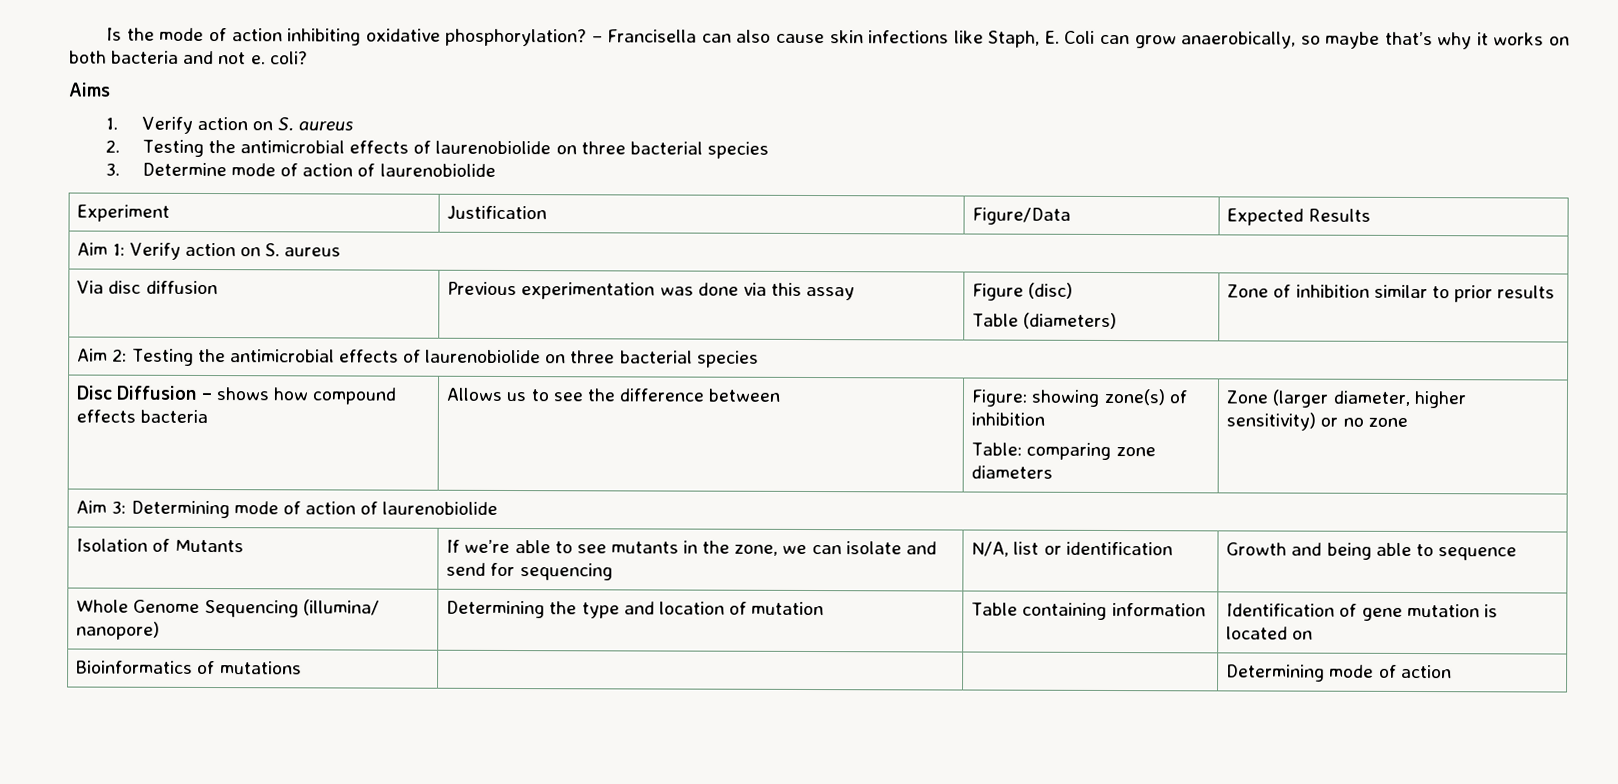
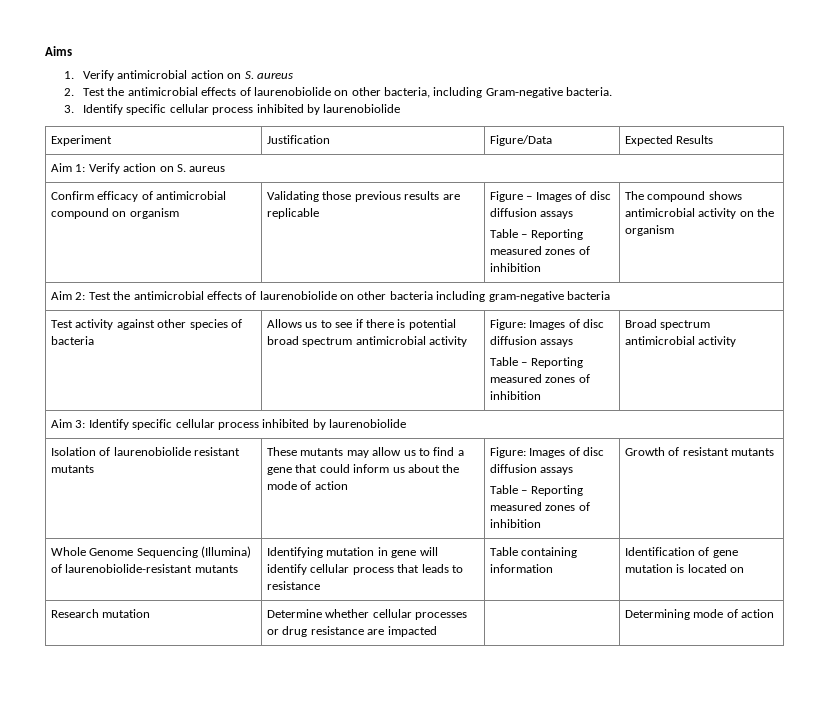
[106,27,1570,50] [69,50,308,65] Is the mode of action inhibiting oxidative phosphorylation? – Francisella can also cause skin infections like Staph, E. Coli can grow anaerobically, so maybe that’s why it works on both bacteria and not e. coli? // -> (45, 51) none
(193, 125) none -> [117,70,188,79] antimicrobial
[141,139,769,159] [104,162,376,177] Testing the antimicrobial effects of laurenobiolide on three bacterial species // 3. Determine mode of action of -> [83,87,613,98] [64,104,320,115] Test the antimicrobial effects of laurenobiolide on other bacteria, including Gram-negative bacteria. // 3. Identify specific cellular process inhibited by
[77,280,218,295] [447,281,856,301] [972,282,1074,301] [972,312,1118,330] [1227,284,1556,303] Via disc diffusion | Previous experimentation was done via this assay | Figure (disc) // Table (diameters) | Zone of inhibition similar to prior results -> [51,191,227,202] [51,208,179,219] [267,191,460,202] [267,208,320,219] [490,191,611,202] [490,208,574,219] [490,229,583,240] [490,246,590,255] [490,263,542,272] [625,191,742,202] [625,208,775,219] [625,225,675,236] Confirm efficacy of antimicrobial compound on organism | Validating those previous results are replicable | Figure – Images of disc diffusion assays // Table – Reporting measured zones of inhibition | The compound shows antimicrobial activity on the organism
[131,348,759,368] [76,385,397,405] [76,409,137,423] Testing the antimicrobial effects of laurenobiolide on three bacterial species // Disc Diffusion – shows how compound effects -> [88,291,610,302] [51,319,242,330] Test the antimicrobial effects of laurenobiolide on other bacteria including gram-negative bacteria // Test activity against other species of
[586,388,782,402] [971,388,1188,407] [971,412,1046,426] [971,442,1156,461] [971,465,1054,479] [1226,389,1467,409] [1226,412,1408,431] [76,500,499,519] [76,538,244,553] [446,539,937,556] [446,562,613,581] [971,541,1173,557] [1226,542,1517,561] [76,599,380,618] [76,621,161,640] [446,600,825,619] the difference between | Figure: showing zone(s) of inhibition // Table: comparing zone diameters | Zone (larger diameter, higher sensitivity) or no zone // Aim 3: Determining mode of action of laurenobiolide // Isolation of Mutants | If we’re able to see mutants in the zone, we can isolate and send for sequencing | N/A, list or identification | Growth and being able to sequence // Whole Genome Sequencing (illumina/ nanopore) | Determining the type and location of mutation -> [355,319,456,330] [267,336,468,347] [490,319,605,330] [490,336,574,347] [490,357,583,368] [490,374,590,383] [490,391,542,400] [625,319,711,330] [625,336,737,347] [51,419,407,430] [51,447,241,456] [51,465,95,473] [267,447,464,458] [267,464,460,475] [267,481,348,490] [490,447,605,458] [490,464,574,475] [490,485,583,496] [490,502,590,511] [490,519,542,528] [625,447,775,456] [51,546,252,558] [51,564,238,573] [267,547,438,558] [267,564,463,575] [267,581,321,590] if there is potential broad spectrum antimicrobial activity | Figure: Images of disc diffusion assays // Table – Reporting measured zones of inhibition | Broad spectrum antimicrobial activity // Aim 3: Identify specific cellular process inhibited by laurenobiolide // Isolation of laurenobiolide resistant mutants | These mutants may allow us to find a gene that could inform us about the mode of action | Figure: Images of disc diffusion assays // Table – Reporting measured zones of inhibition | Growth of resistant mutants // Whole Genome Sequencing (Illumina) of laurenobiolide-resistant mutants | Identifying mutation in gene will identify cellular process that leads to resistance
[76,660,302,675] Bioinformatics of mutations | -> [51,609,151,618] [267,609,468,620] [267,626,437,637] Research mutation | Determine whether cellular processes or drug resistance are impacted

